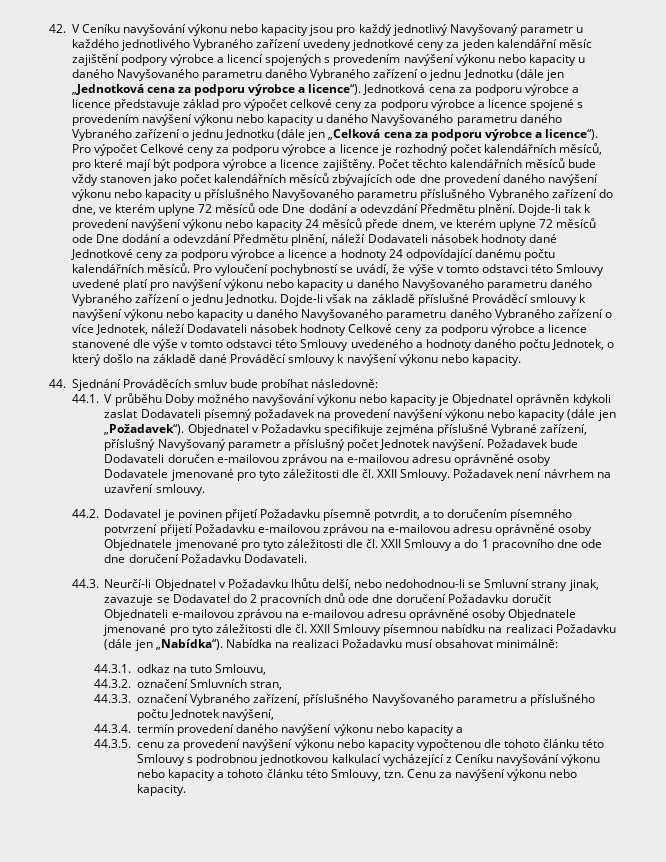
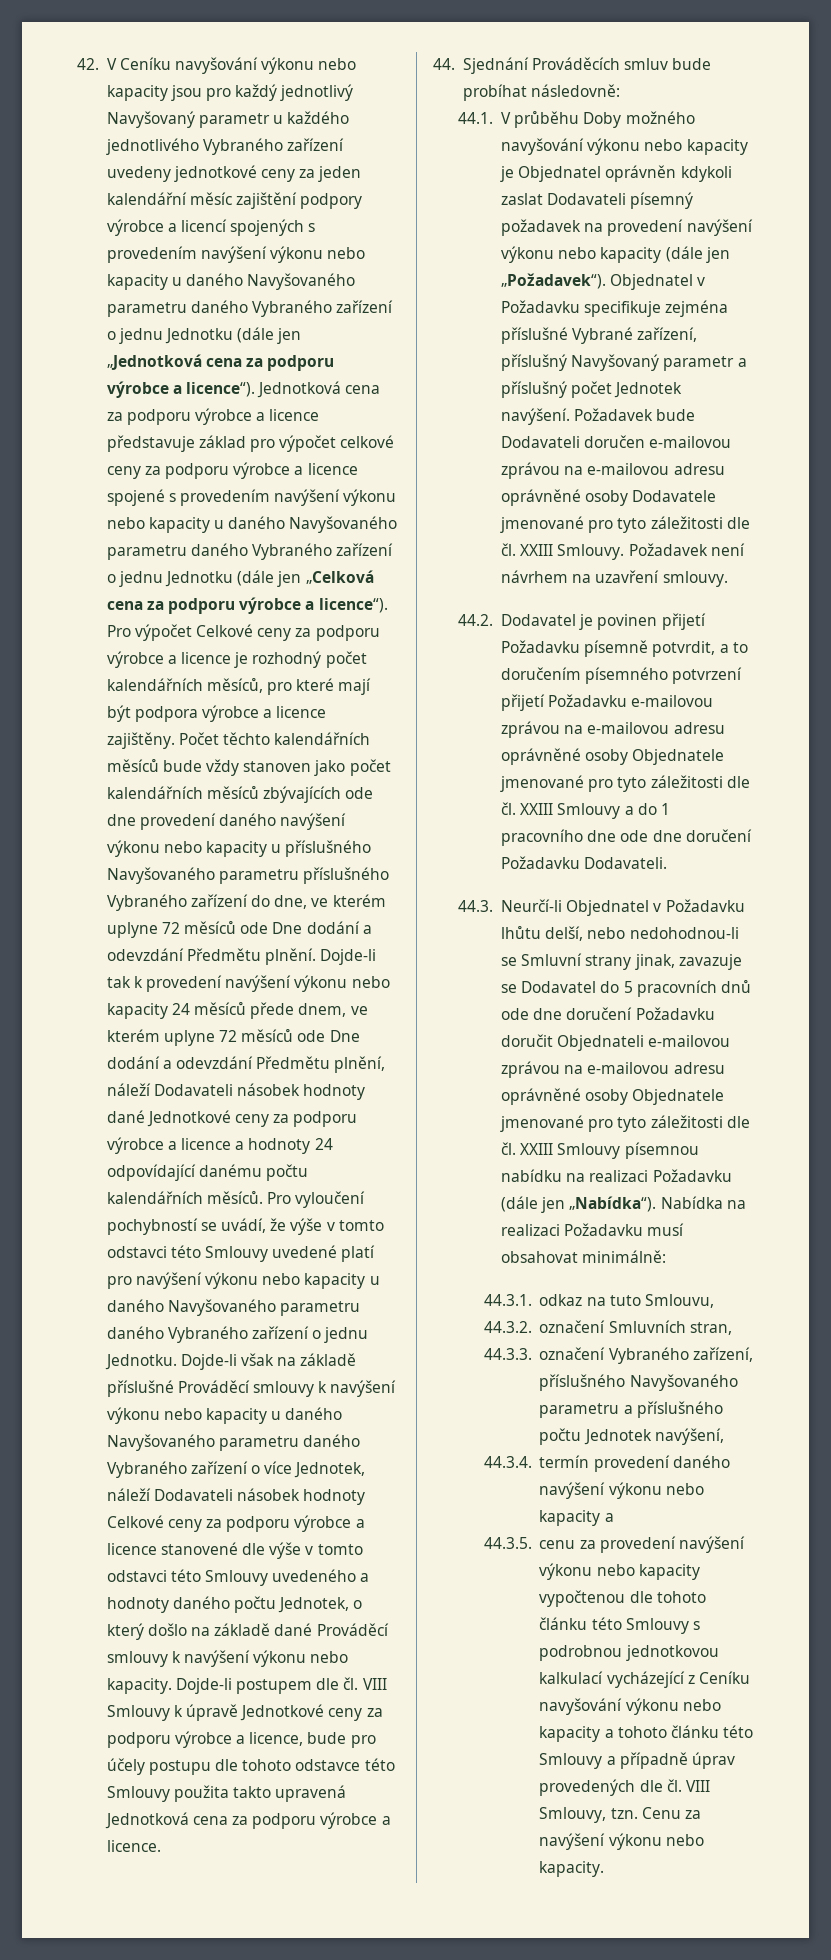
(521, 360) none -> [175,1677,387,1694] [106,1704,383,1721] [106,1731,376,1748] [106,1758,395,1775] [106,1785,347,1802] [104,1812,391,1829] [106,1840,161,1852] Dojde-li postupem dle čl. VIII Smlouvy k úpravě Jednotkové ceny za podporu výrobce a licence, bude pro účely postupu dle tohoto odstavce této Smlouvy použita takto upravená Jednotková cena za podporu výrobce a licence.
[377,469,398,478] XXII -> [520,544,554,556] XXIII
[381,539,402,548] XXII -> [520,803,554,815] XXIII
[249,594,257,603] 2 -> [623,981,633,993] 5
[310,624,331,633] XXII -> [520,1143,554,1155] XXIII
(328, 773) none -> [539,1752,735,1769] [539,1779,710,1796] Smlouvy a případně úprav provedených dle čl. VIII

